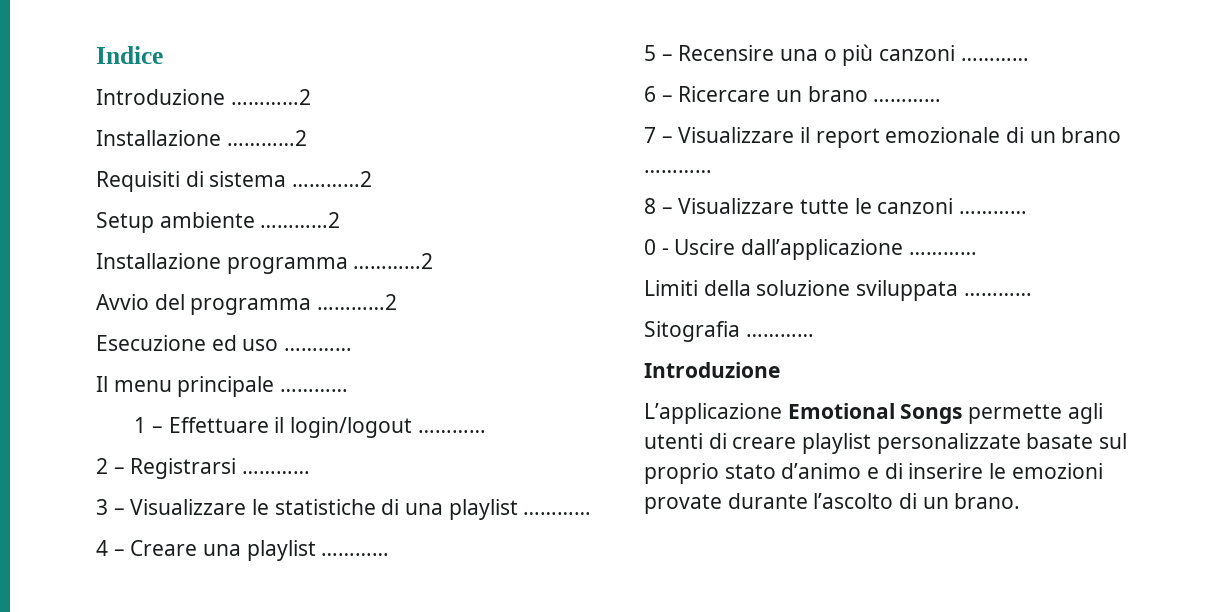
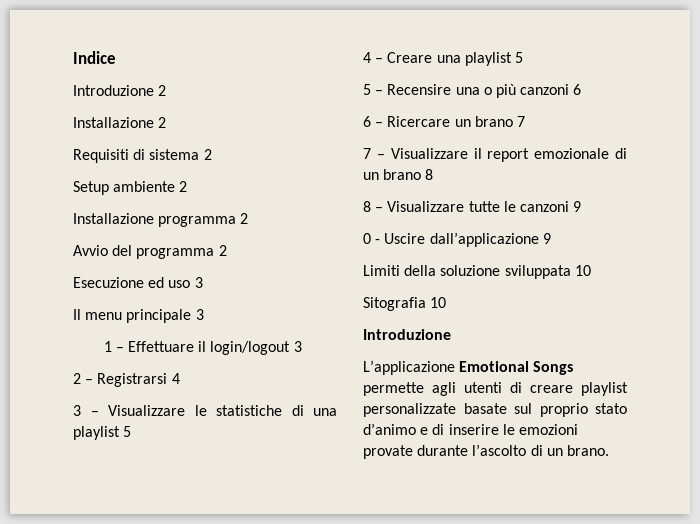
[230,89,311,105] [96,130,307,146] …………2 // Installazione …………2 -> [158,85,167,96] [73,117,167,128] 2 // Installazione 2
[292,171,373,187] …………2 -> [203,149,212,160] 2
[260,212,341,228] …………2 -> [179,181,188,192] 2
[353,253,434,269] …………2 -> [240,213,249,224] 2
[317,294,398,310] …………2 -> [218,245,227,256] 2
[284,348,353,351] ………… -> [194,277,203,288] 3
[280,389,349,392] ………… -> [195,309,204,320] 3
[417,430,486,433] ………… -> [293,341,302,352] 3
[242,471,311,474] ………… -> [171,373,180,384] 4
[523,512,592,515] ………… -> [123,426,132,437] 5
[321,553,390,556] ………… -> [514,52,523,63] 5
[960,58,1029,61] ………… -> [573,84,582,95] 6
[873,99,942,102] ………… -> [516,116,525,127] 7
[644,170,712,173] ………… -> [425,169,434,180] 8
[959,211,1028,214] ………… -> [573,201,582,212] 9
[908,252,977,255] ………… -> [542,233,551,244] 9
[963,293,1032,296] ………… -> [574,265,591,276] 10
[745,334,814,337] ………… -> [430,297,447,308] 10

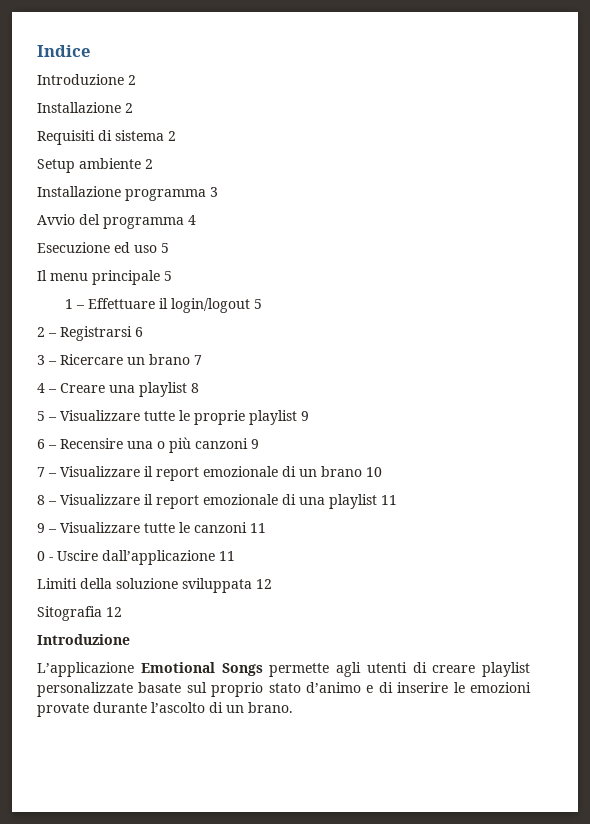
[240,213,249,224] 2 -> [210,187,218,197] 3
[218,245,227,256] 2 -> [188,215,196,225] 4
[194,277,203,288] 3 -> [161,243,169,253] 5
[195,309,204,320] 3 -> [164,271,172,281] 5
[293,341,302,352] 3 -> [253,299,262,309] 5
[171,373,180,384] 4 -> [135,327,143,337] 6
[108,405,337,416] [73,426,132,440] Visualizzare le statistiche di una playlist 5 -> [60,354,202,365] Ricercare un brano 7
[514,52,523,63] 5 -> [191,383,199,393] 8
(384, 92) none -> [60,410,309,425] [37,439,57,449] Visualizzare tutte le proprie playlist 9 // 6 –
[573,84,582,95] [363,116,525,127] 6 // 6 – Ricercare un brano 7 -> [251,439,259,449] 9
[425,169,434,180] 8 -> [366,467,382,477] 10
(465, 206) none -> [144,494,397,509] [37,522,140,533] il report emozionale di una playlist 11 // 9 – Visualizzare
[573,201,582,212] 9 -> [250,523,266,533] 11
[542,233,551,244] 9 -> [219,551,235,561] 11
[574,265,591,276] 10 -> [256,579,272,589] 12
[430,297,447,308] 10 -> [106,607,122,617] 12

